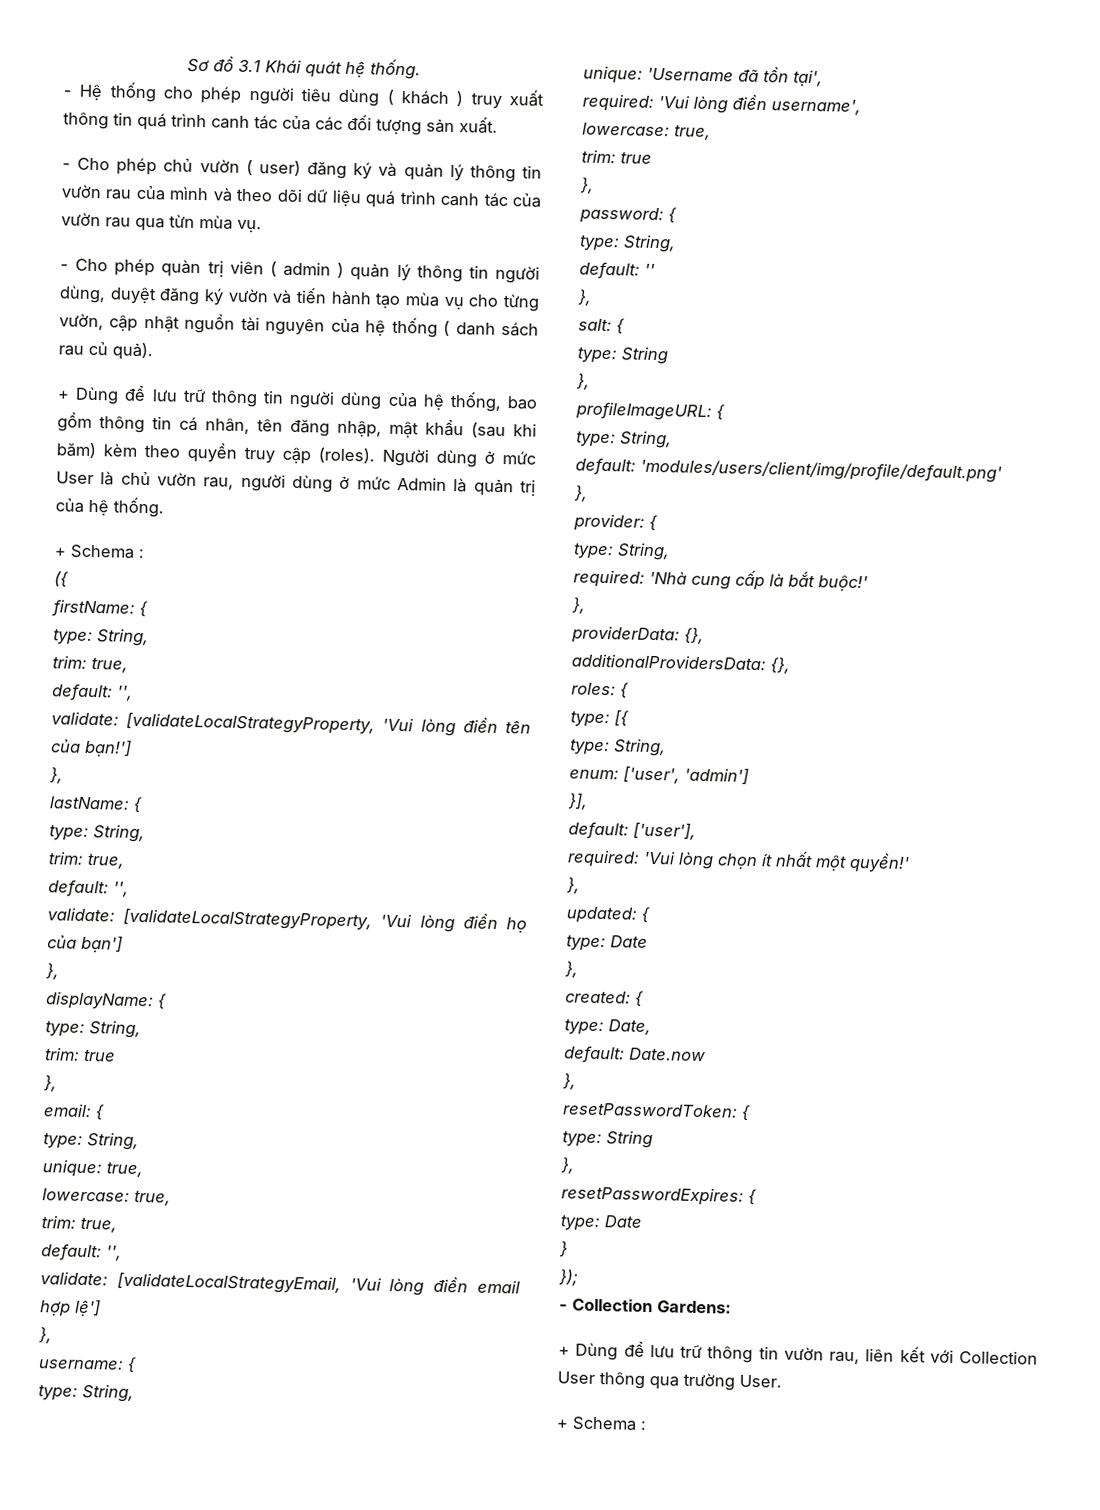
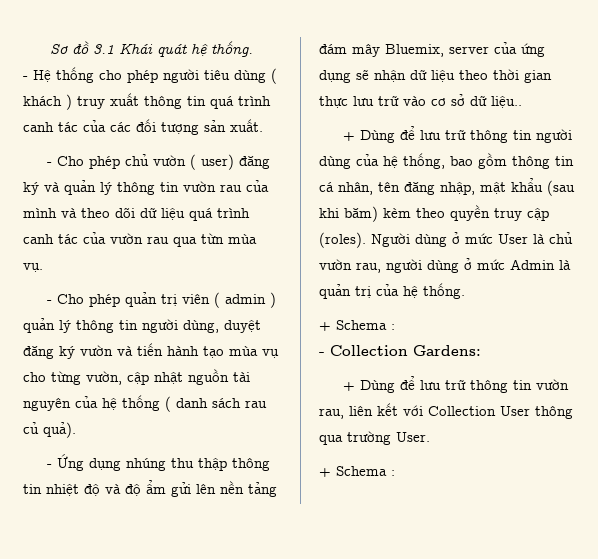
[161,259,202,278] quàn -> [125,292,158,307] quản
(153, 351) none -> [47,454,271,471] [23,480,277,497] [319,42,545,57] [319,69,552,83] [319,94,522,108] // - Ứng dụng nhúng thu thập thông tin nhiệt độ và độ ẩm gửi lên nền tảng đám mây Bluemix, server của ứng dụng sẽ nhận dữ liệu theo thời gian thực lưu trữ vào cơ sở dữ liệu..
[54,571,69,588] [51,599,148,618] [53,628,149,647] [52,655,128,673] [51,683,133,702] [51,711,531,737] [50,739,132,758] [49,767,63,784] [49,796,143,814] [49,824,145,843] [48,851,124,869] [48,879,129,898] [47,907,527,934] [47,935,123,954] [45,963,59,980] [45,991,167,1011] [45,1020,141,1039] [44,1047,116,1062] [43,1075,57,1092] [43,1103,105,1121] [43,1132,139,1151] [42,1159,143,1178] [42,1188,171,1206] [41,1215,117,1233] [41,1243,122,1262] [40,1271,520,1296] [39,1299,101,1318] [38,1327,52,1344] [38,1356,137,1374] [38,1383,134,1402] [583,65,823,88] [582,93,861,115] [582,122,711,141] [581,149,652,164] [579,177,594,194] [579,206,677,225] [579,234,676,253] [579,261,655,280] [577,289,592,306] [578,318,625,335] [577,346,668,365] [576,373,590,390] [575,401,725,422] [576,430,672,449] [575,457,1002,483] [573,485,588,502] [573,513,658,532] [573,542,670,561] [573,569,868,593] [571,597,586,614] [571,625,704,645] [571,653,790,674] [571,682,629,699] [570,710,629,728] [570,738,666,757] [569,766,749,785] [567,793,588,810] [568,821,696,840] [567,849,910,874] [566,877,580,894] [566,906,651,924] [566,934,648,952] [564,961,578,978] [565,990,644,1007] [564,1018,651,1036] [563,1045,706,1064] [562,1073,576,1090] [562,1102,751,1121] [562,1130,653,1149] [560,1157,575,1174] [561,1185,757,1206] [560,1214,643,1232] [559,1241,568,1258] [558,1269,578,1286] // ({ // firstName: { // type: String, // trim: true, // default: '', // validate: [validateLocalStrategyProperty, 'Vui lòng điền tên của bạn!'] // }, // lastName: { // type: String, // trim: true, // default: '', // validate: [validateLocalStrategyProperty, 'Vui lòng điền họ của bạn'] // }, // displayName: { // type: String, // trim: true // }, // email: { // type: String, // unique: true, // lowercase: true, // trim: true, // default: '', // validate: [validateLocalStrategyEmail, 'Vui lòng điền email hợp lệ'] // }, // username: { // type: String, // unique: 'Username đã tồn tại', // required: 'Vui lòng điền username', // lowercase: true, // trim: true // }, // password: { // type: String, // default: '' // }, // salt: { // type: String // }, // profileImageURL: { // type: String, // default: 'modules/users/client/img/profile/default.png' // }, // provider: { // type: String, // required: 'Nhà cung cấp là bắt buộc!' // }, // providerData: {}, // additionalProvidersData: {}, // roles: { // type: [{ // type: String, // enum: ['user', 'admin'] // }], // default: ['user'], // required: 'Vui lòng chọn ít nhất một quyền!' // }, // updated: { // type: Date // }, // created: { // type: Date, // default: Date.now // }, // resetPasswordToken: { // type: String // }, // resetPasswordExpires: { // type: Date // } // }); -> (395, 327) none

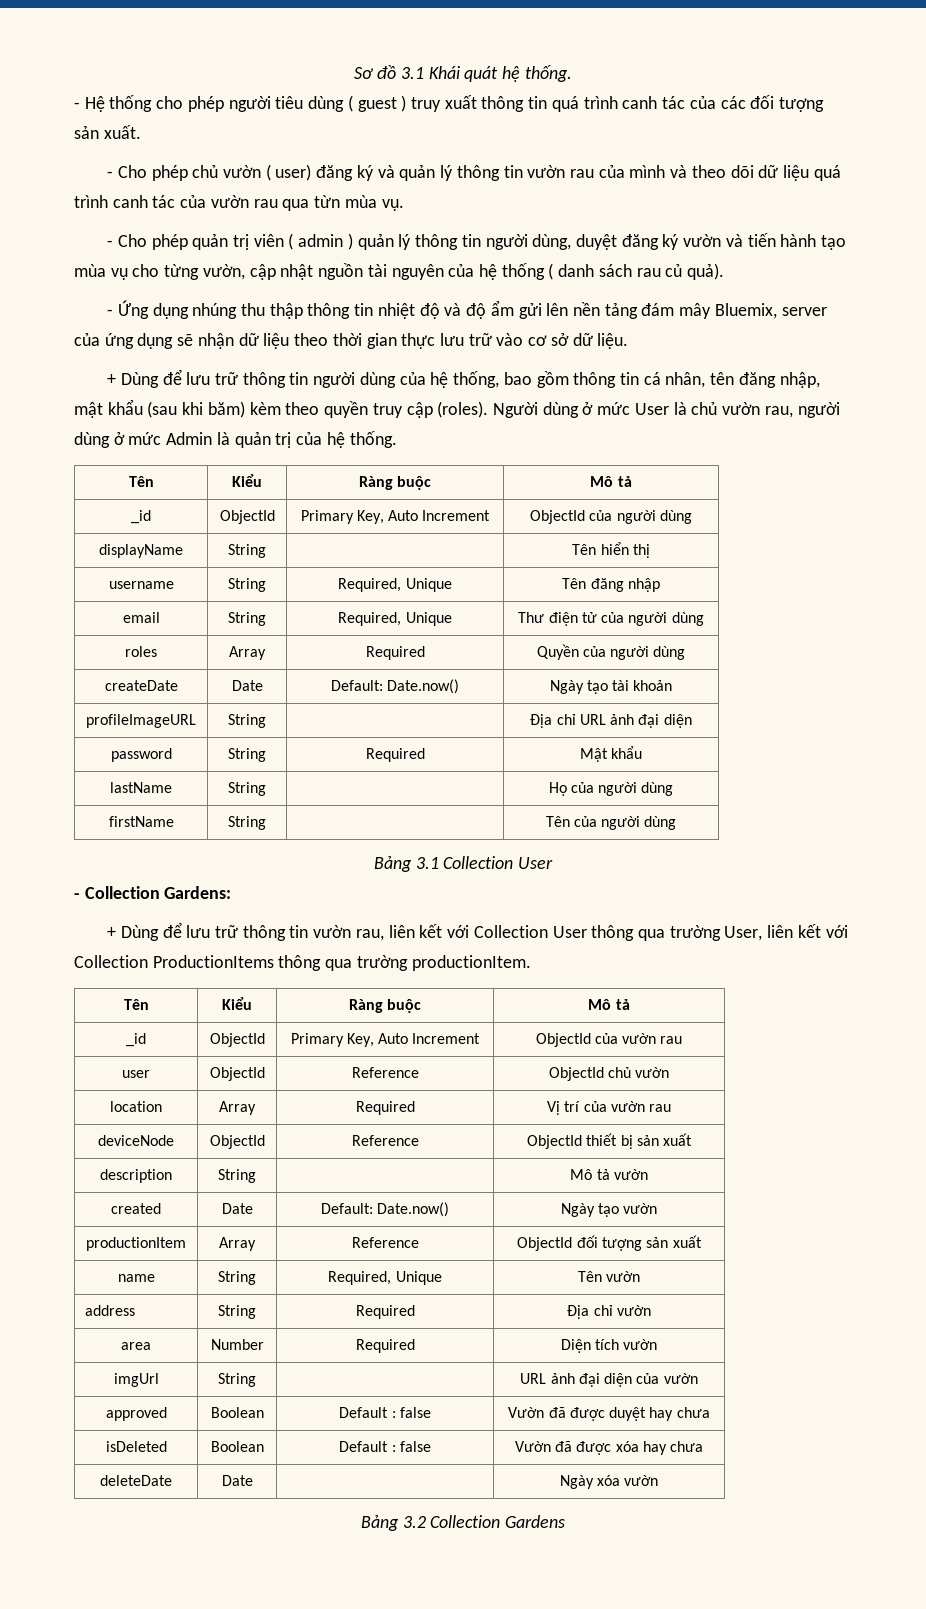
[23,96,62,106] khách -> [357,97,397,112] guest
[491,96,522,108] liệu.. -> [597,333,629,349] liệu.
[319,320,395,331] // + Schema : -> [128,476,154,487] [231,474,262,487] [358,476,432,490] [590,476,632,487] [131,510,151,524] [219,510,275,524] [300,510,491,524] [530,510,692,524] [99,544,183,558] [227,544,266,558] [572,542,650,558] [108,581,174,589] [227,578,266,592] [338,578,452,592] [562,578,660,592] [122,612,160,623] [227,612,266,626] [338,612,452,626] [518,612,704,626] [125,646,157,657] [228,646,266,660] [365,646,425,660] [536,644,686,660] [104,680,178,691] [231,680,263,691] [330,679,460,694] [549,680,673,694] [86,714,196,728] [227,714,266,728] [530,714,692,728] [110,748,172,762] [227,748,266,762] [365,748,425,762] [579,746,643,762] [110,782,172,793] [227,782,266,796] [548,782,674,796] [108,816,174,827] [227,816,266,830] [545,816,677,830] [373,856,554,872] // Tên | Kiểu | Ràng buộc | Mô tả // _id | ObjectId | Primary Key, Auto Increment | ObjectId của người dùng // displayName | String | | Tên hiển thị // username | String | Required, Unique | Tên đăng nhập // email | String | Required, Unique | Thư điện tử của người dùng // roles | Array | Required | Quyền của người dùng // createDate | Date | Default: Date.now() | Ngày tạo tài khoản // profileImageURL | String | | Địa chỉ URL ảnh đại diện // password | String | Required | Mật khẩu // lastName | String | | Họ của người dùng // firstName | String | | Tên của người dùng // Bảng 3.1 Collection User
[396,432,430,442] [319,466,395,477] User. // + Schema : -> [724,924,848,941] [74,955,531,971] [123,999,149,1010] [221,997,252,1010] [348,999,422,1013] [588,999,630,1010] [126,1033,146,1047] [209,1033,265,1047] [290,1033,481,1047] [535,1033,683,1047] [122,1070,150,1078] [209,1067,265,1081] [351,1067,419,1078] [548,1067,670,1081] [110,1101,162,1112] [218,1101,256,1115] [355,1101,415,1115] [546,1101,672,1115] [98,1135,174,1146] [209,1135,265,1149] [351,1135,419,1146] [526,1133,693,1149] [100,1169,172,1183] [217,1169,256,1183] [570,1169,648,1180] [111,1203,161,1214] [221,1203,253,1214] [320,1202,450,1217] [560,1203,658,1217] [86,1237,186,1251] [218,1237,256,1251] [351,1237,419,1248] [517,1235,702,1251] [117,1274,155,1282] [217,1271,256,1285] [328,1271,442,1285] [577,1271,641,1282] [85,1305,136,1316] [217,1305,256,1319] [355,1305,415,1319] [567,1305,651,1319] [121,1342,151,1350] [210,1339,264,1350] [355,1339,415,1353] [560,1339,658,1353] [113,1373,159,1387] [217,1373,256,1387] [520,1373,698,1387] [105,1407,167,1421] [210,1407,264,1418] [339,1407,431,1418] [508,1407,710,1421] [105,1441,167,1452] [210,1441,264,1452] [339,1441,431,1452] [514,1441,704,1455] [100,1475,172,1486] [221,1475,253,1486] [559,1475,659,1489] [360,1515,566,1531] User, liên kết với Collection ProductionItems thông qua trường productionItem. // Tên | Kiểu | Ràng buộc | Mô tả // _id | ObjectId | Primary Key, Auto Increment | ObjectId của vườn rau // user | ObjectId | Reference | ObjectId chủ vườn // location | Array | Required | Vị trí của vườn rau // deviceNode | ObjectId | Reference | ObjectId thiết bị sản xuất // description | String | | Mô tả vườn // created | Date | Default: Date.now() | Ngày tạo vườn // productionItem | Array | Reference | ObjectId đối tượng sản xuất // name | String | Required, Unique | Tên vườn // address | String | Required | Địa chỉ vườn // area | Number | Required | Diện tích vườn // imgUrl | String | | URL ảnh đại diện của vườn // approved | Boolean | Default : false | Vườn đã được duyệt hay chưa // isDeleted | Boolean | Default : false | Vườn đã được xóa hay chưa // deleteDate | Date | | Ngày xóa vườn // Bảng 3.2 Collection Gardens

